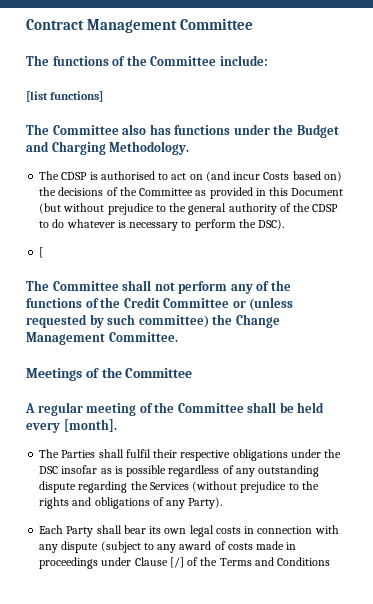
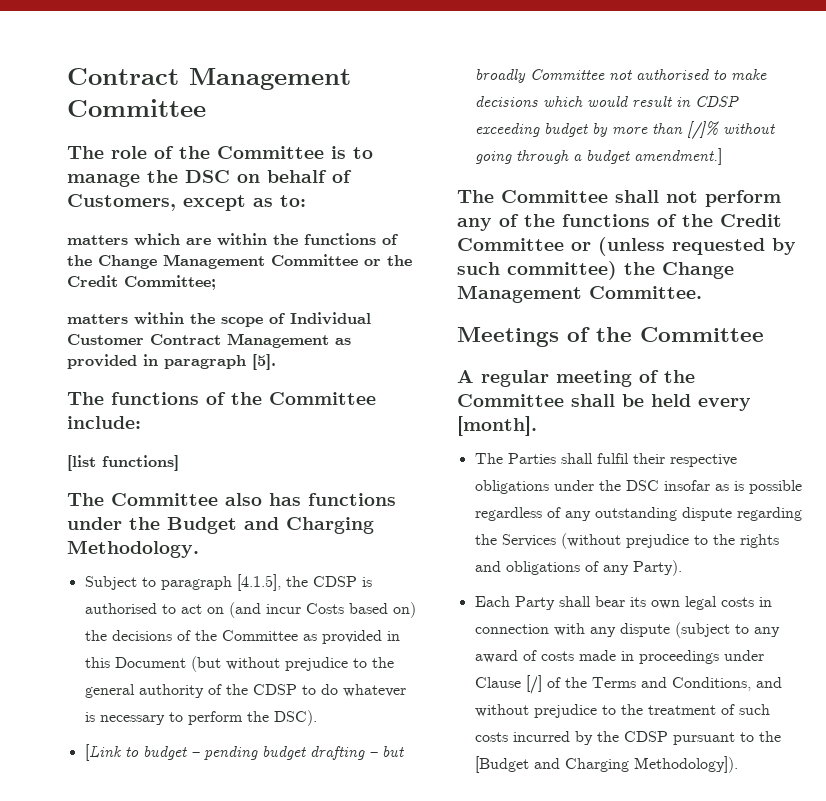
(254, 24) none -> [67,146,373,159] [67,170,352,187] [67,194,306,211] [67,233,398,246] [67,254,412,269] [67,275,216,290] [67,312,371,327] [67,333,351,348] [67,354,276,370] // The role of the Committee is to manage the DSC on behalf of Customers, except as to: // matters which are within the functions of the Change Management Committee or the Credit Committee; // matters within the scope of Individual Customer Contract Management as provided in paragraph [5].
[39,171,60,180] The -> [84,574,308,591] Subject to paragraph [4.1.5], the
[39,247,44,258] [ -> [84,744,404,761] [474,69,767,83] [474,95,739,107] [474,121,775,140] [474,148,722,165] [Link to budget – pending budget drafting – but broadly Committee not authorised to make decisions which would result in CDSP exceeding budget by more than [/]% without going through a budget amendment.]
[277,557,331,566] Conditions -> [671,677,782,691] [474,704,770,718] [474,731,781,745] [474,756,738,773] Conditions, and without prejudice to the treatment of such costs incurred by the CDSP pursuant to the [Budget and Charging Methodology]).

